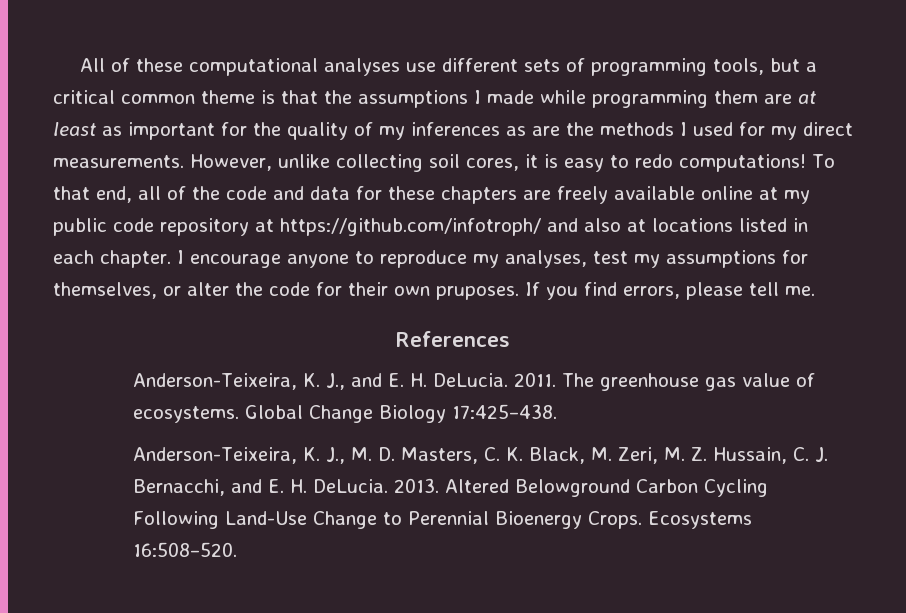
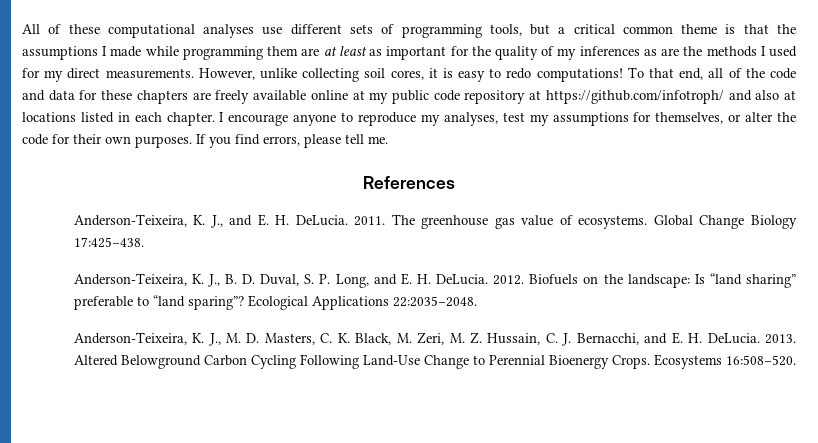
[436,286,519,300] pruposes. -> [135,136,192,148] purposes.
(558, 411) none -> [73,273,796,288] [73,295,477,310] // Anderson-Teixeira, K. J., B. D. Duval, S. P. Long, and E. H. DeLucia. 2012. Biofuels on the landscape: Is “land sharing” preferable to “land sparing”? Ecological Applications 22:2035–2048.

